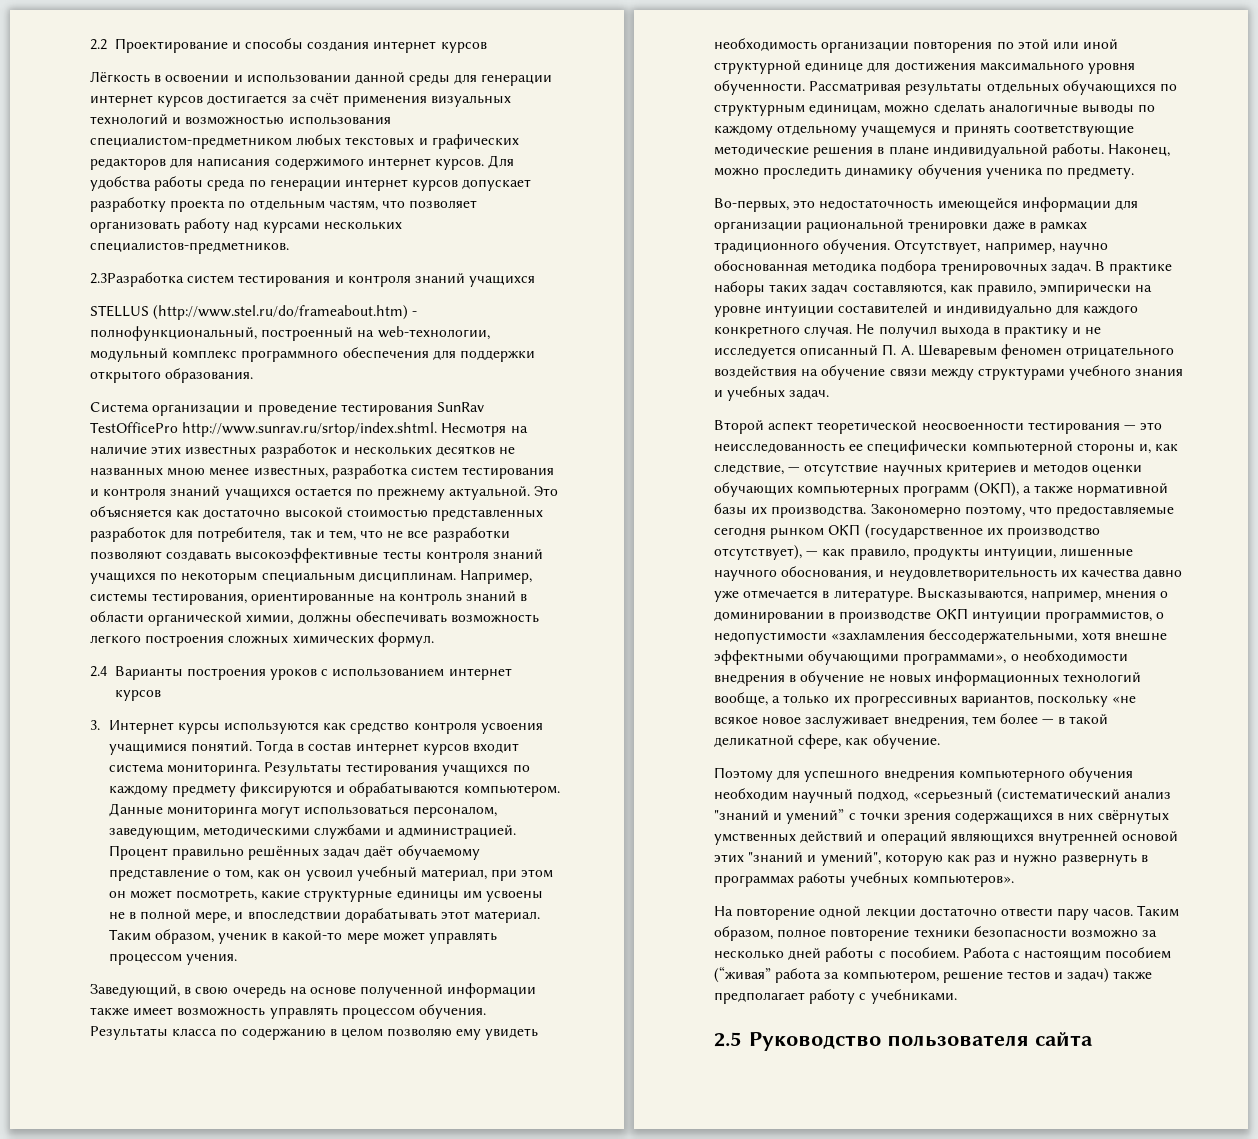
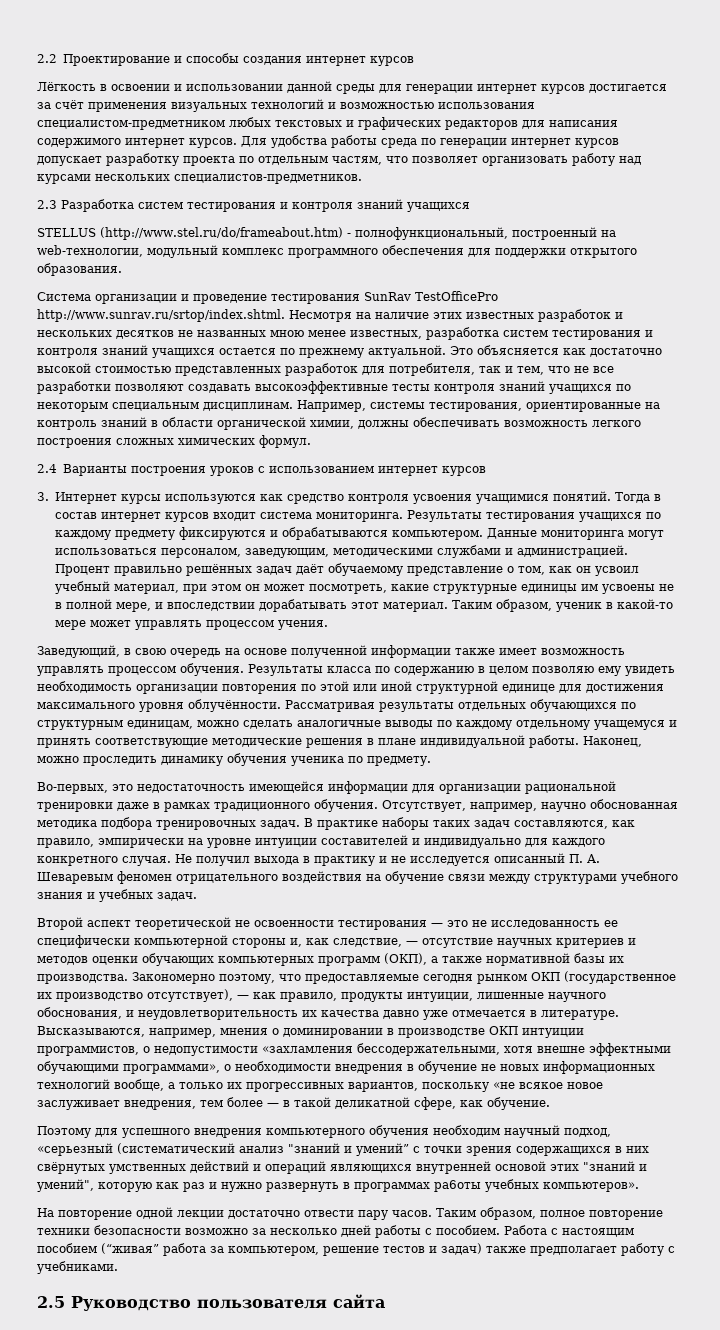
[90,272,184,287] 2.3Разработка -> [37,199,134,212] 2.3 Разработка
[714,80,805,95] обученности. -> [188,699,281,712] облучённости.
[921,422,1024,431] неосвоенности -> [235,920,334,927] не освоенности
[714,443,845,453] неисследованность -> [472,920,600,929] не исследованность

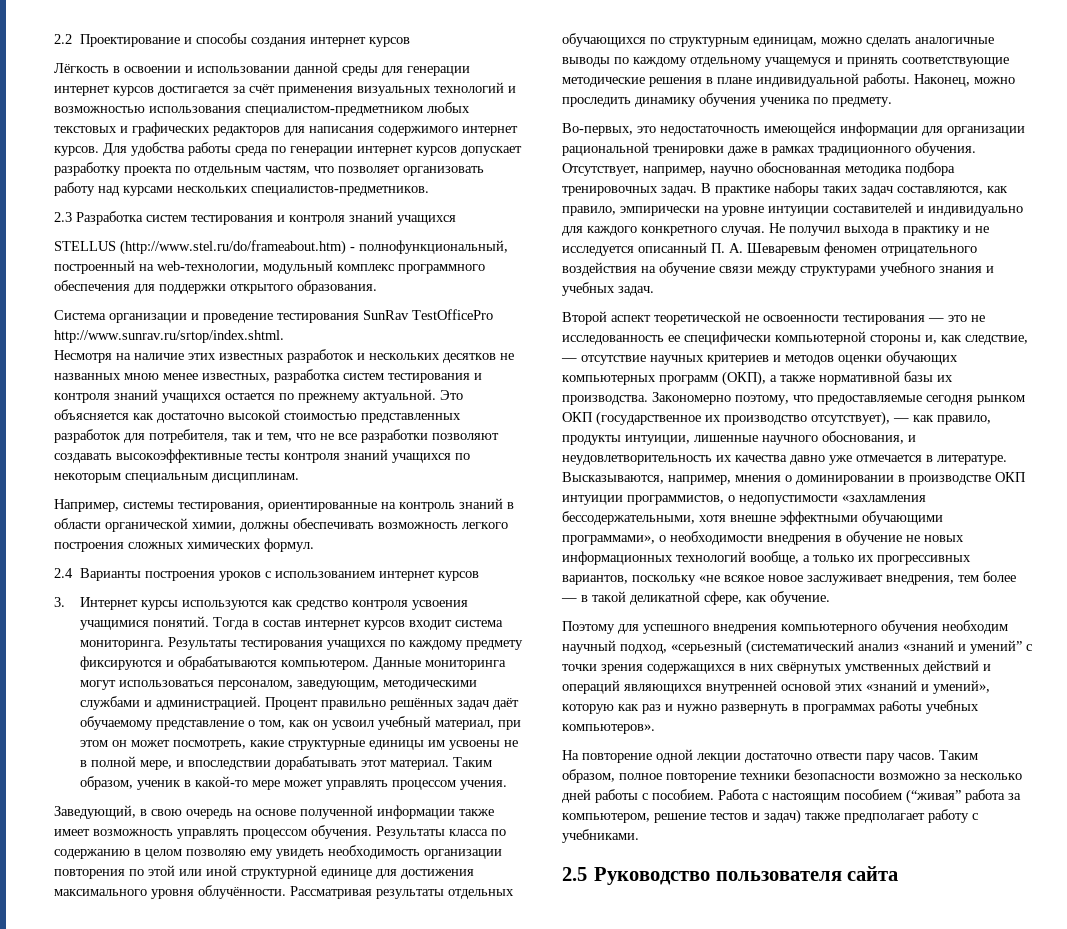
(285, 315) none -> (284, 336) //
(293, 406) none -> (299, 478) //
[288,1143,340,1153] "знаний -> [903,640,954,651] «знаний
[583,1161,647,1171] [37,1179,94,1192] "знаний и умений", -> [866,680,990,694] «знаний и умений»,

